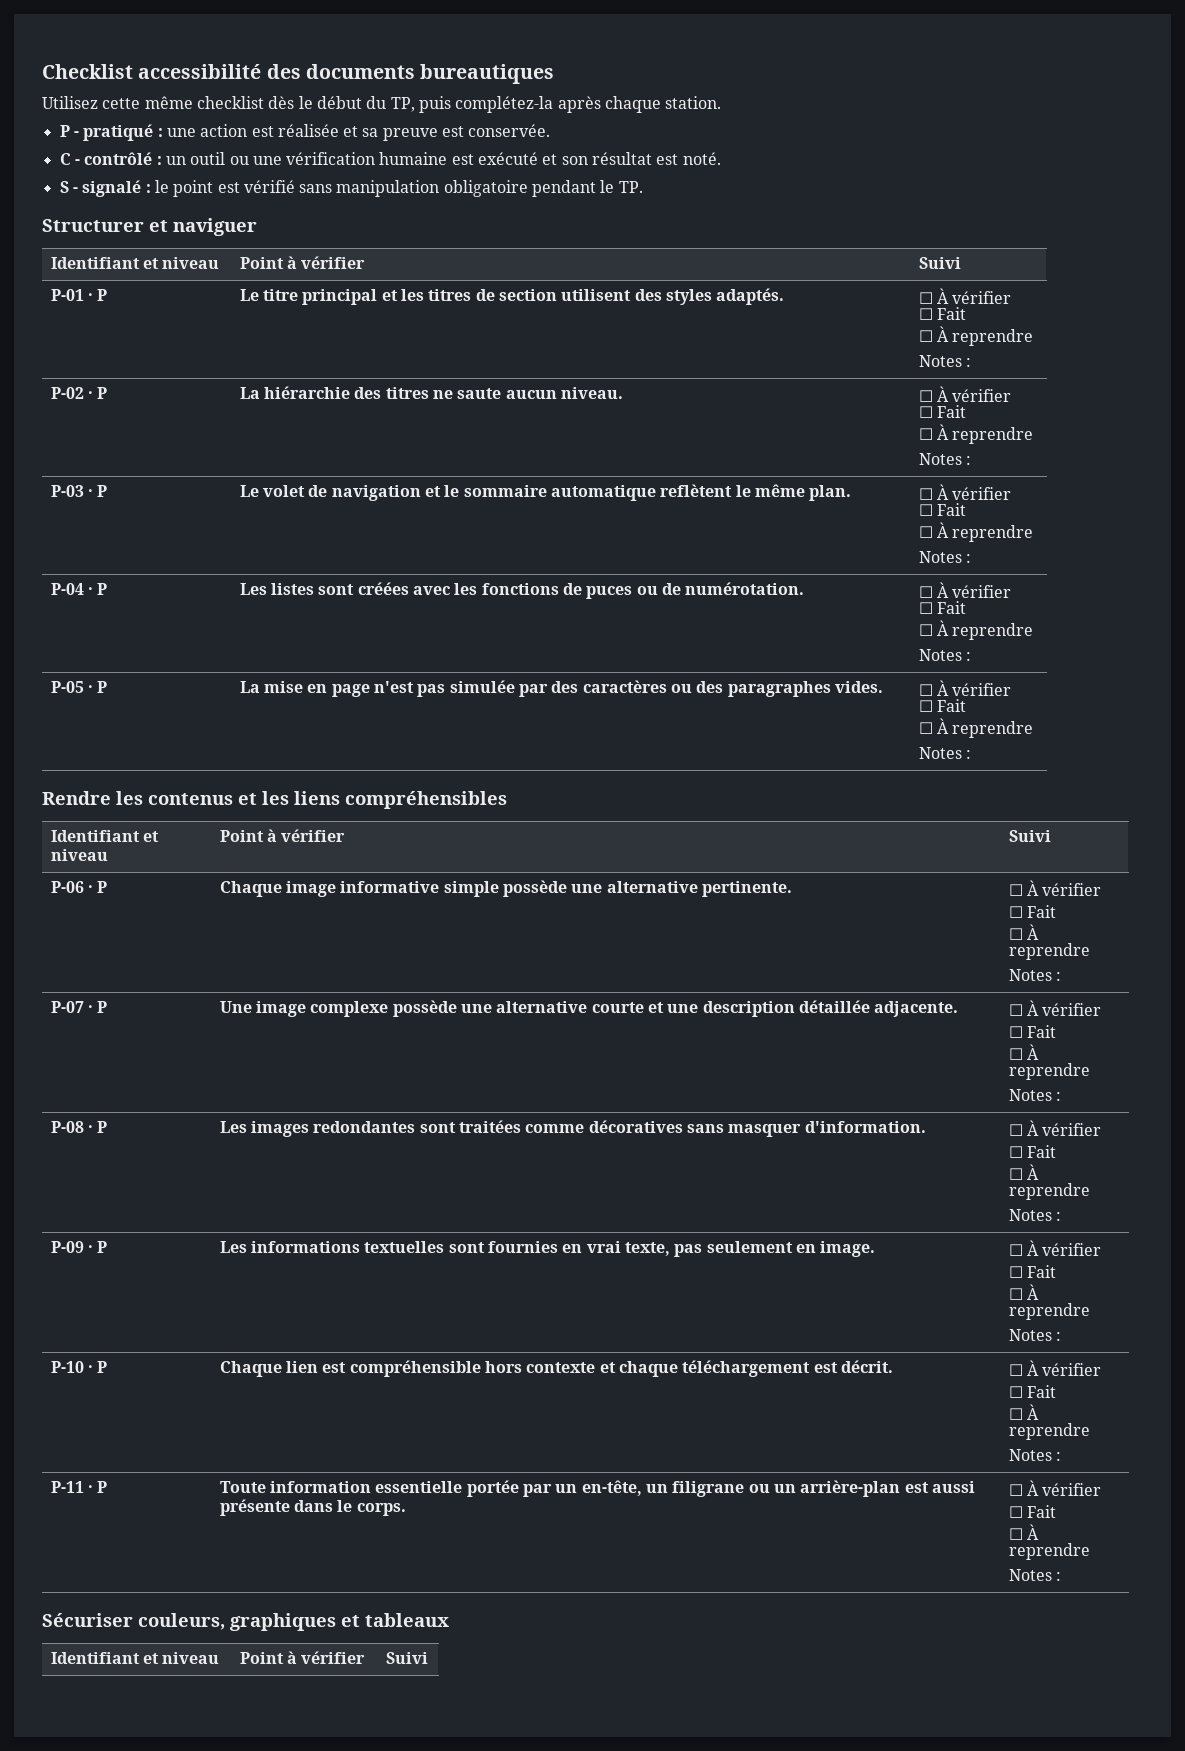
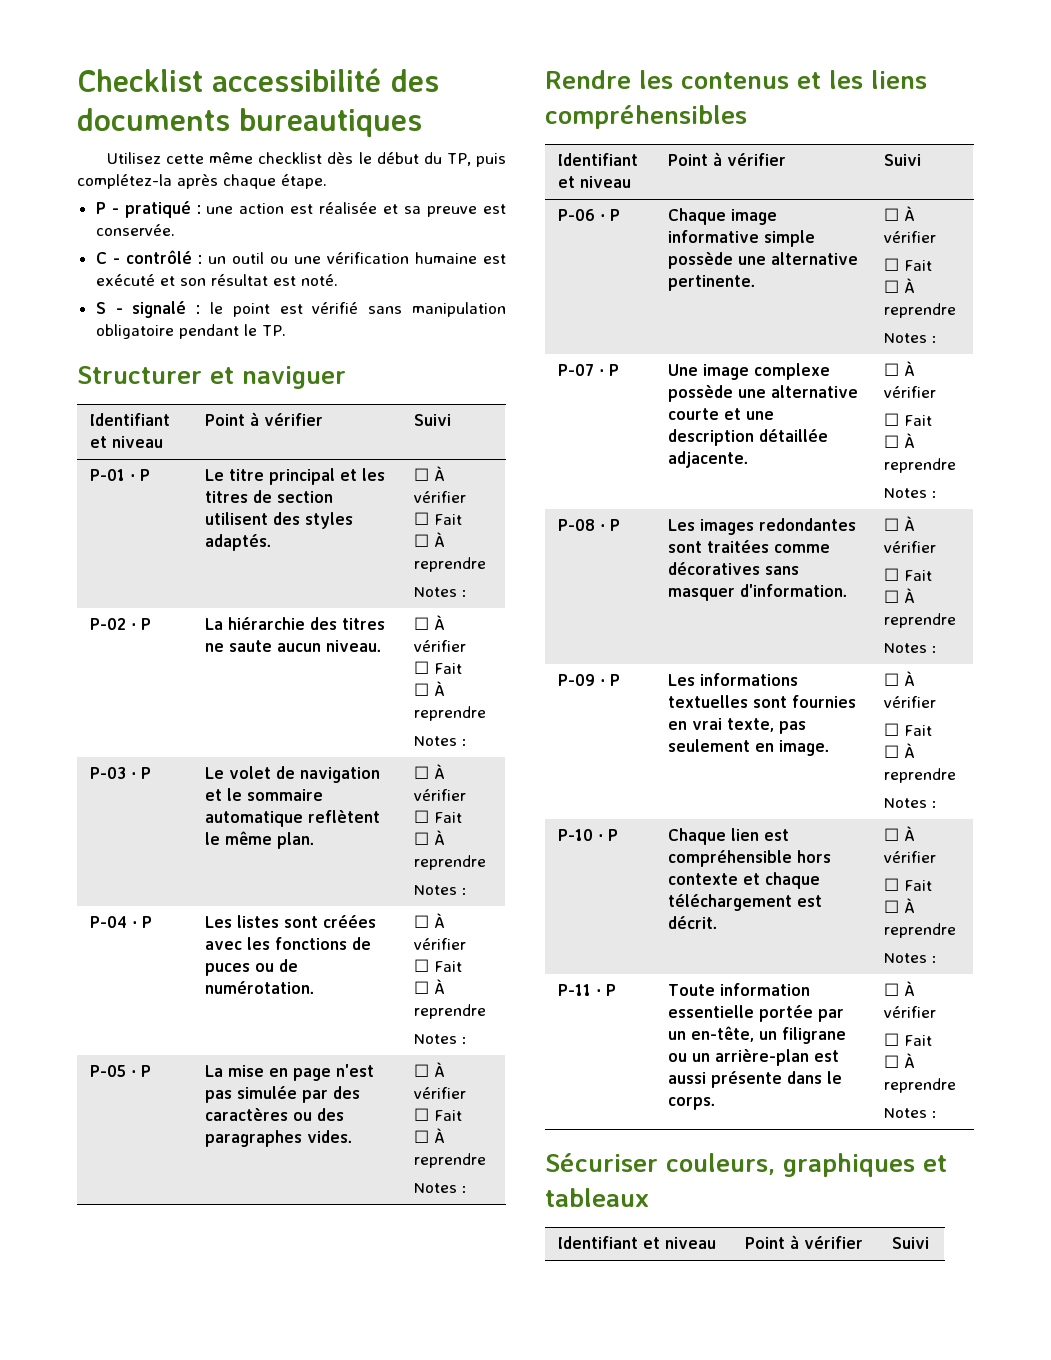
[665,96,722,109] station. -> [281,174,327,189] étape.

